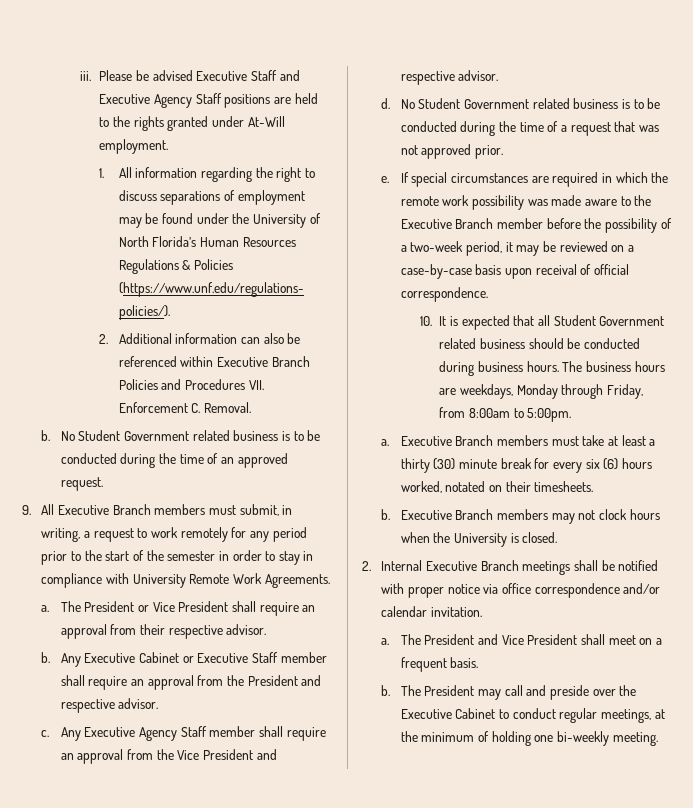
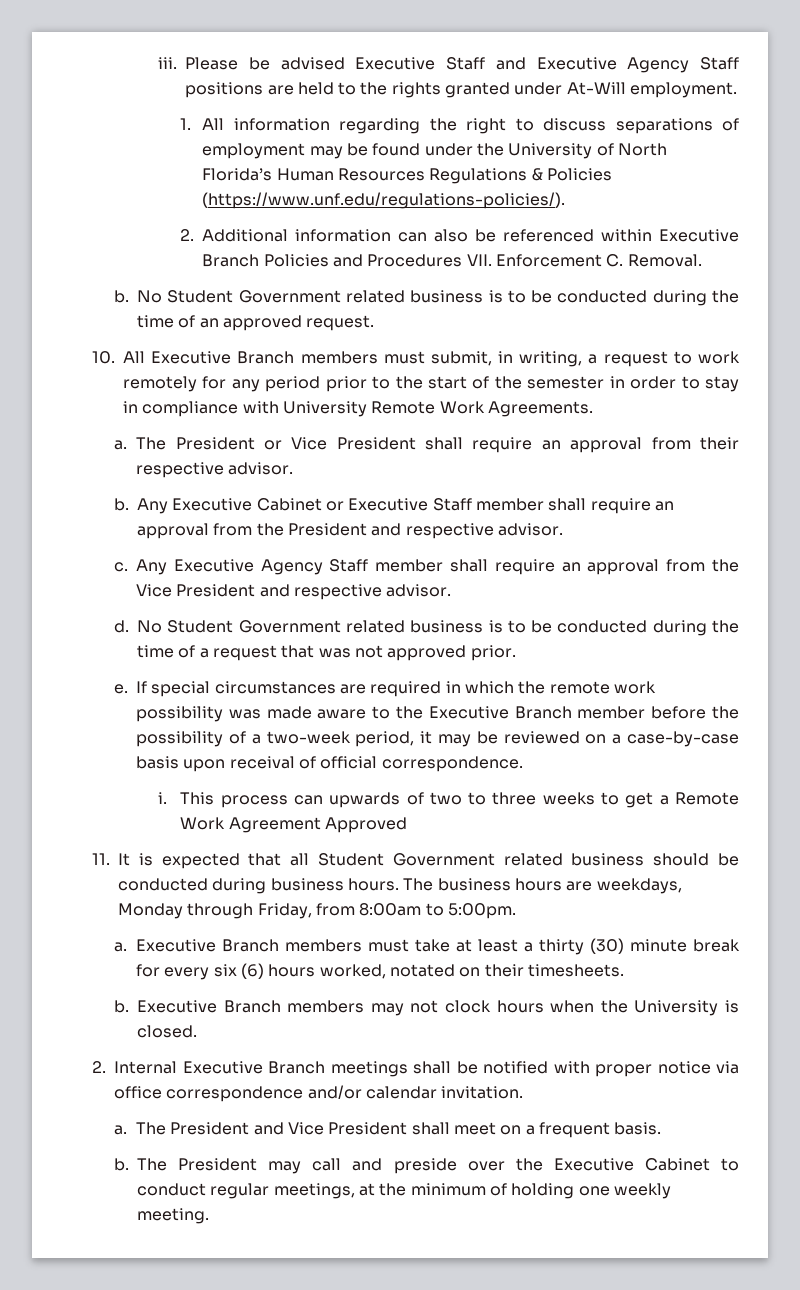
[22,505,31,515] 9. -> [92,351,115,364] 10.
[420,316,433,326] 10. -> [158,792,739,808] [180,817,407,833] [92,853,110,865] i. This process can upwards of two to three weeks to get a Remote Work Agreement Approved // 11.
[556,731,609,746] bi-weekly -> [613,1183,671,1199] weekly

